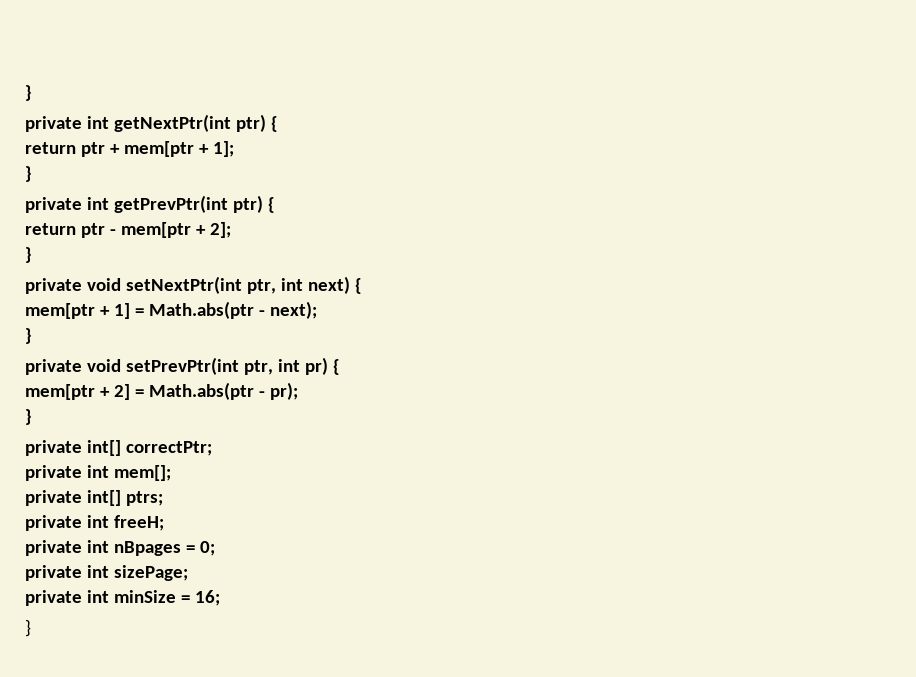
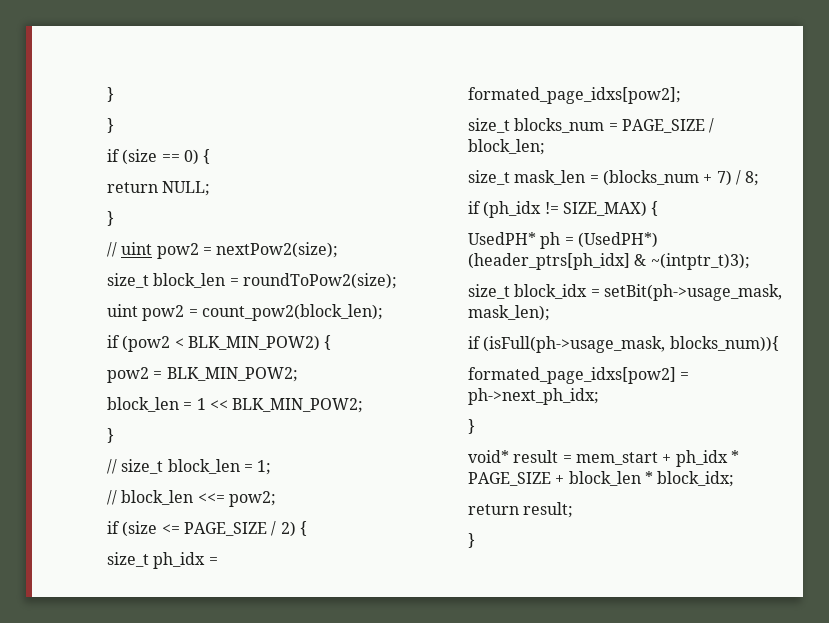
[25,85,32,101] [25,114,278,132] [25,141,234,157] [25,166,32,182] [25,195,275,213] [25,222,231,238] [25,247,32,263] [25,276,362,294] [25,301,317,319] [25,328,32,344] [25,357,340,375] [25,382,298,400] [25,409,32,425] [25,440,212,456] [25,465,171,481] [25,490,163,506] [25,515,164,531] [25,540,215,556] [25,565,188,581] [25,590,220,606] } // private int getNextPtr(int ptr) { // return ptr + mem[ptr + 1]; // } // private int getPrevPtr(int ptr) { // return ptr - mem[ptr + 2]; // } // private void setNextPtr(int ptr, int next) { // mem[ptr + 1] = Math.abs(ptr - next); // } // private void setPrevPtr(int ptr, int pr) { // mem[ptr + 2] = Math.abs(ptr - pr); // } // private int[] correctPtr; // private int mem[]; // private int[] ptrs; // private int freeH; // private int nBpages = 0; // private int sizePage; // private int minSize = 16; -> [107,87,114,102] [107,118,114,133] [107,149,211,165] [107,181,211,196] [107,211,114,226] [107,242,339,259] [107,273,397,289] [107,304,383,321] [107,335,332,352] [107,367,298,383] [107,397,364,413] [107,428,114,443] [107,459,272,475] [107,490,276,507] [107,521,307,537] [107,552,218,569] [468,87,681,104] [468,118,715,133] [468,139,545,155] [468,170,760,186] [468,201,659,218] [468,232,658,249] [468,253,750,270] [468,284,782,301] [468,305,550,321] [468,336,779,353] [468,367,690,384] [468,388,599,405] [468,419,475,434] [468,450,739,467] [468,471,735,487] [468,502,574,518] } // } // if (size == 0) { // return NULL; // } // // uint pow2 = nextPow2(size); // size_t block_len = roundToPow2(size); // uint pow2 = count_pow2(block_len); // if (pow2 < BLK_MIN_POW2) { // pow2 = BLK_MIN_POW2; // block_len = 1 << BLK_MIN_POW2; // } // // size_t block_len = 1; // // block_len <<= pow2; // if (size <= PAGE_SIZE / 2) { // size_t ph_idx = formated_page_idxs[pow2]; // size_t blocks_num = PAGE_SIZE / block_len; // size_t mask_len = (blocks_num + 7) / 8; // if (ph_idx != SIZE_MAX) { // UsedPH* ph = (UsedPH*) (header_ptrs[ph_idx] & ~(intptr_t)3); // size_t block_idx = setBit(ph->usage_mask, mask_len); // if (isFull(ph->usage_mask, blocks_num)){ // formated_page_idxs[pow2] = ph->next_ph_idx; // } // void* result = mem_start + ph_idx * PAGE_SIZE + block_len * block_idx; // return result;

